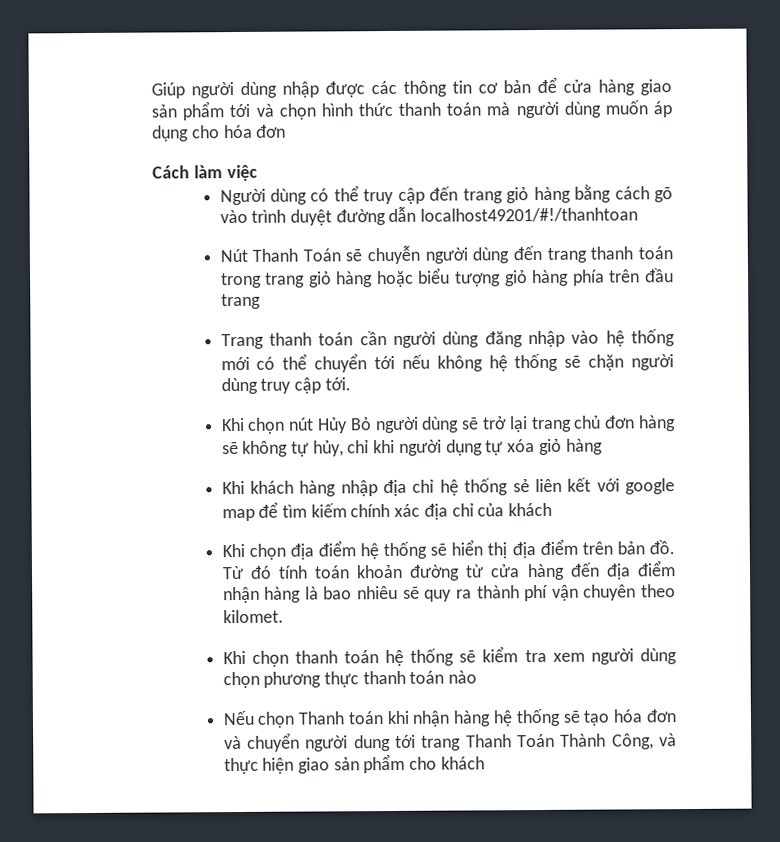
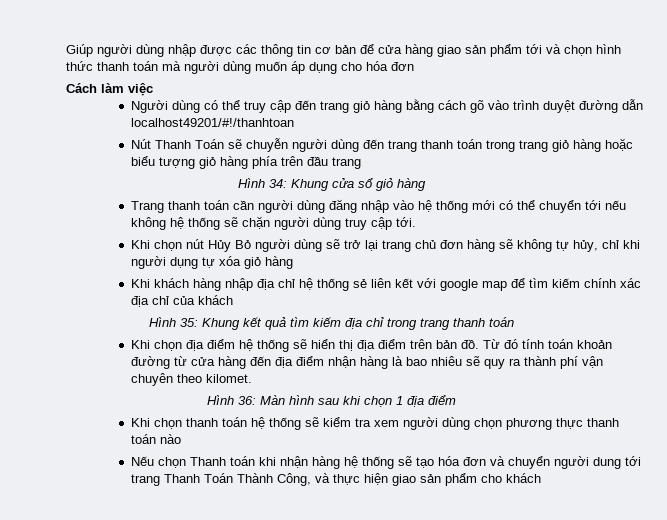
(261, 301) none -> [237,178,426,191] // Hình 34: Khung cửa sổ giỏ hàng
(553, 509) none -> [148,317,514,330] // Hình 35: Khung kết quả tìm kiếm địa chỉ trong trang thanh toán
(284, 616) none -> [206,395,456,407] // Hình 36: Màn hình sau khi chọn 1 địa điểm

